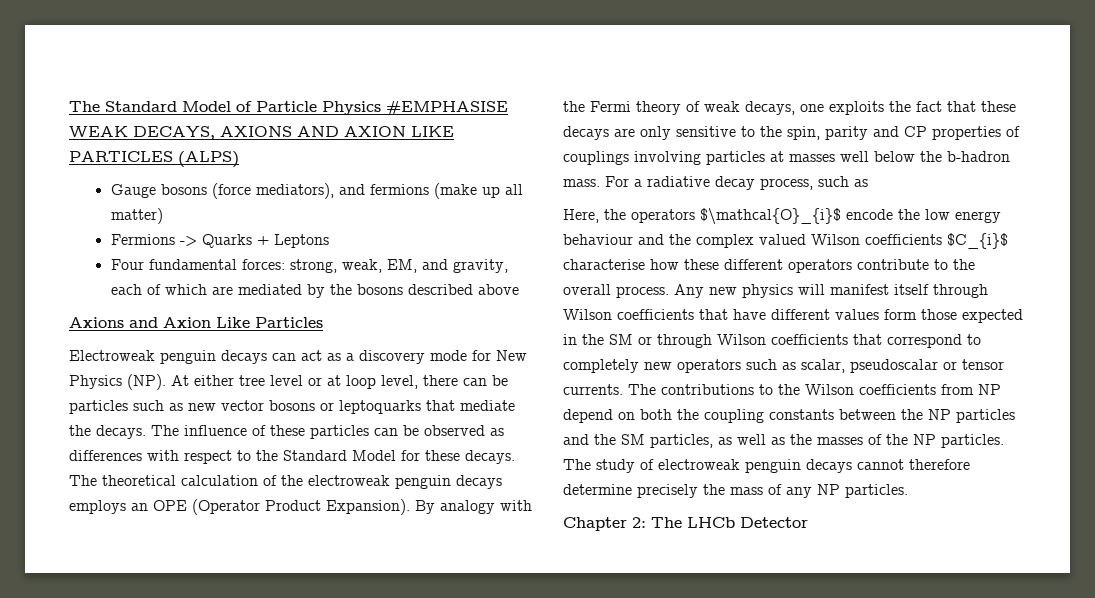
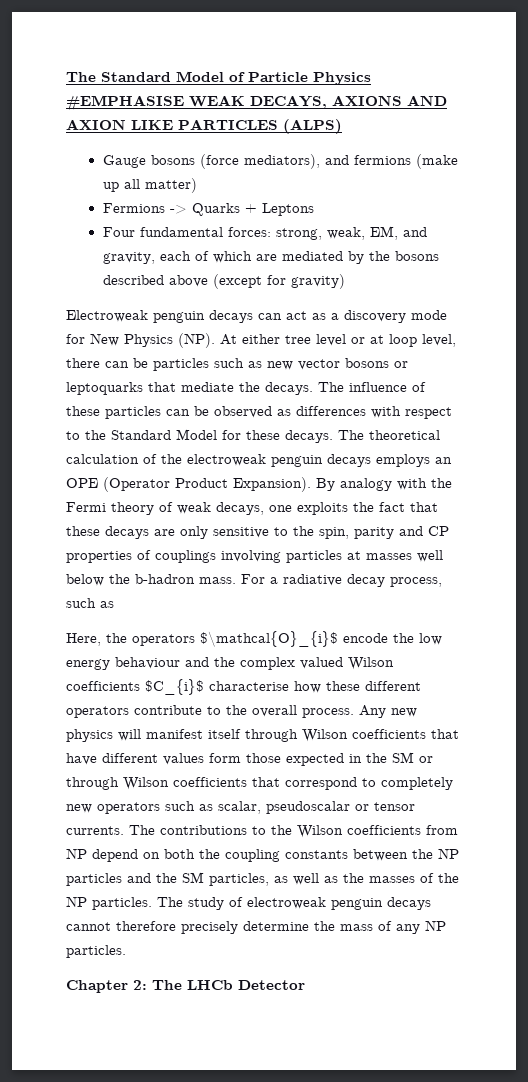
[69,317,323,328] // Axions and Axion Like Particles -> [212,274,345,289] (except for gravity)
[563,484,698,498] determine precisely -> [181,921,309,934] precisely determine

